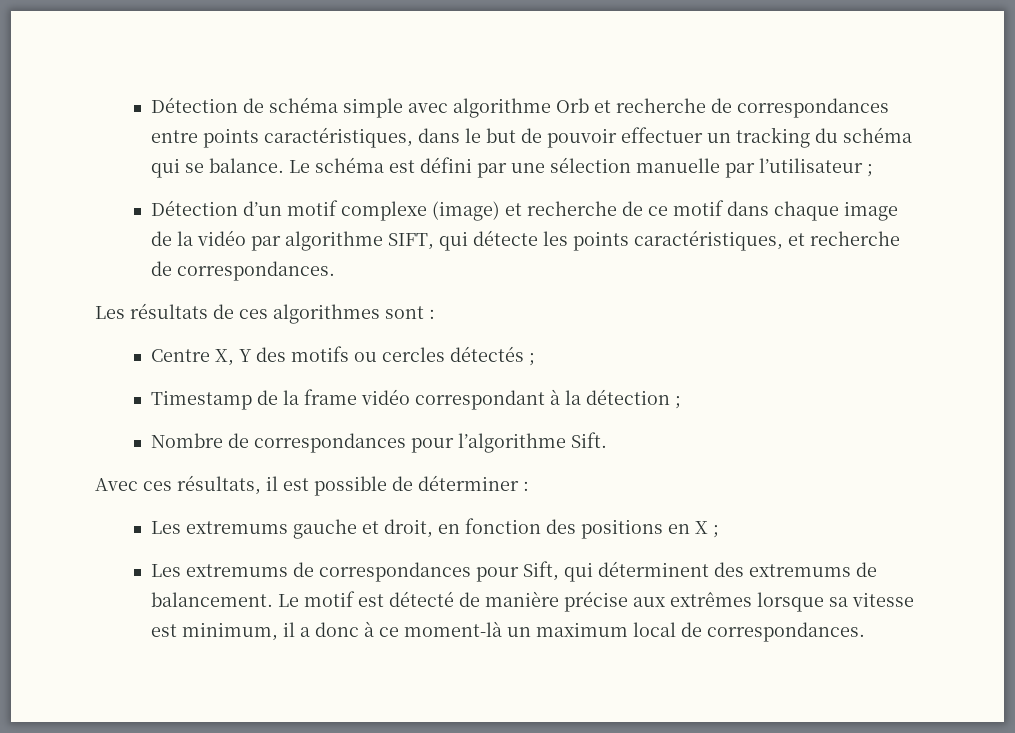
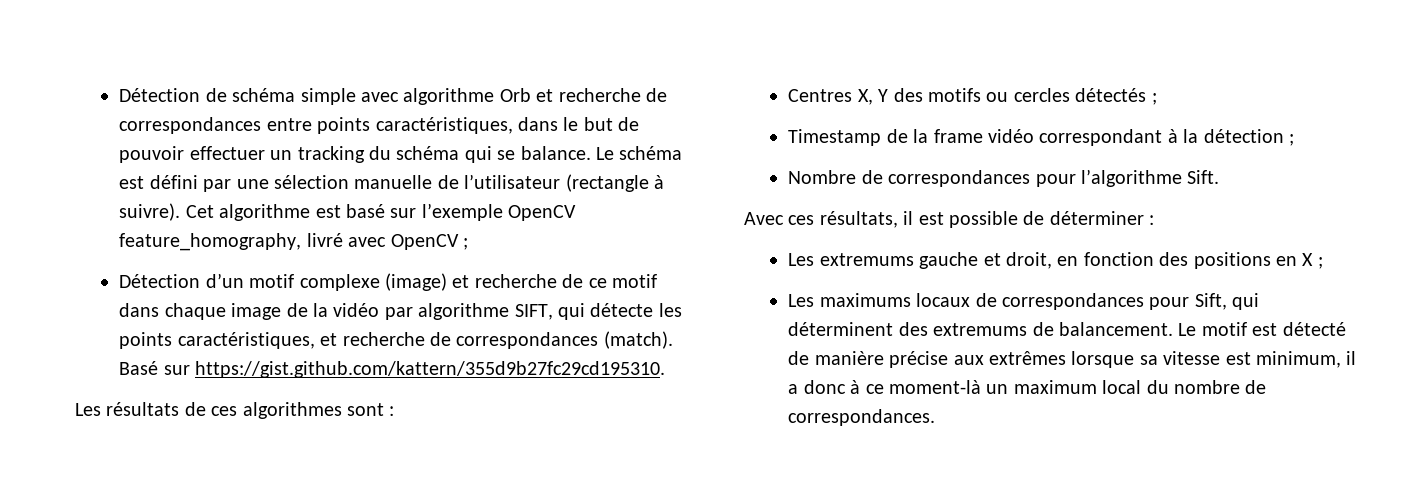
[724,158,863,178] par l’utilisateur -> [437,174,665,192] [119,203,577,221] [119,233,459,251] de l’utilisateur (rectangle à suivre). Cet algorithme est basé sur l’exemple OpenCV feature_homography, livré avec OpenCV
[176,261,335,281] correspondances. -> [456,331,673,349] [119,361,666,378] correspondances (match). Basé sur https://gist.github.com/kattern/355d9b27fc29cd195310.
[150,349,210,362] Centre -> [788,89,853,102] Centres
[185,564,288,577] extremums -> [819,293,971,307] maximums locaux
(676, 629) none -> [1146,380,1241,394] du nombre

